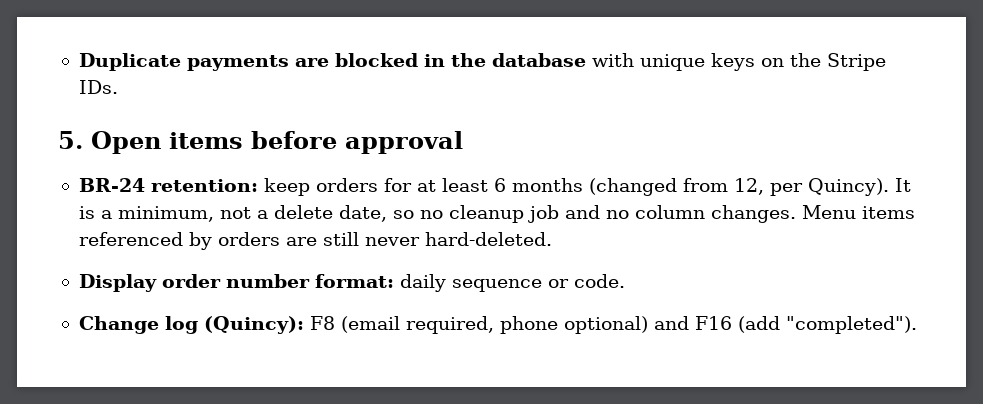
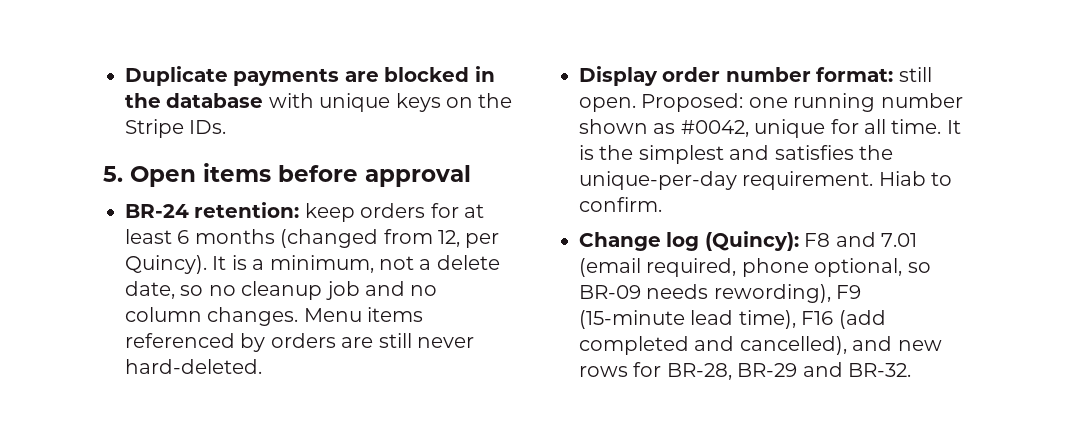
[399,274,625,292] daily sequence or code. -> [898,67,932,82] [579,93,963,112] [579,119,961,138] [579,145,893,164] [579,171,953,190] [579,197,662,212] still open. Proposed: one running number shown as #0042, unique for all time. It is the simplest and satisfies the unique-per-day requirement. Hiab to confirm.
(335, 323) none -> [835,232,917,247] and 7.01
[563,316,917,334] optional) and F16 (add "completed"). -> [814,258,931,277] [579,284,862,303] [579,310,886,329] [579,336,942,355] [579,362,911,380] optional, so BR-09 needs rewording), F9 (15-minute lead time), F16 (add completed and cancelled), and new rows for BR-28, BR-29 and BR-32.

